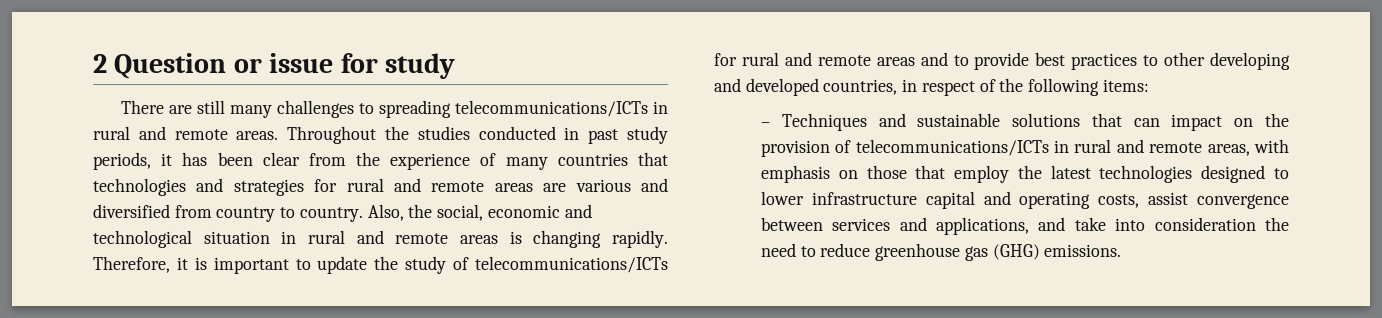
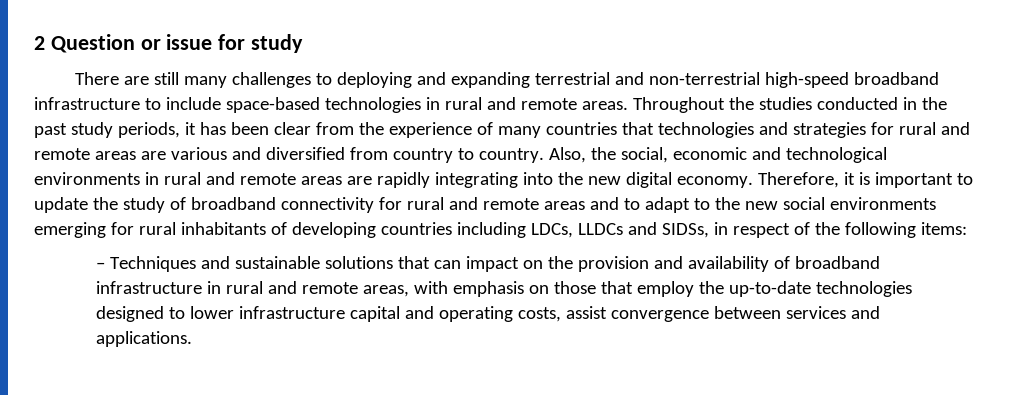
[378,100,648,118] spreading telecommunications/ICTs -> [336,72,939,88] [34,97,421,113] deploying and expanding terrestrial and non-terrestrial high-speed broadband infrastructure to include space-based technologies
(580, 133) none -> [921,97,947,110] the
[203,231,270,244] situation -> [34,172,140,185] environments
[509,230,669,248] is changing rapidly. -> [346,172,753,188] are rapidly integrating into the new digital economy.
[475,256,669,273] telecommunications/ICTs -> [190,197,374,213] broadband connectivity
[974,52,1290,70] [714,78,898,96] provide best practices to other developing and developed countries, -> [644,197,936,213] [34,222,709,238] adapt to the new social environments emerging for rural inhabitants of developing countries including LDCs, LLDCs and SIDSs,
[835,139,1049,156] of telecommunications/ICTs -> [653,256,880,272] [95,281,202,294] and availability of broadband infrastructure
[1050,165,1091,179] latest -> [728,281,811,297] up-to-date
[936,217,1289,235] [760,243,1122,261] applications, and take into consideration the need to reduce greenhouse gas (GHG) emissions. -> [95,331,192,347] applications.

